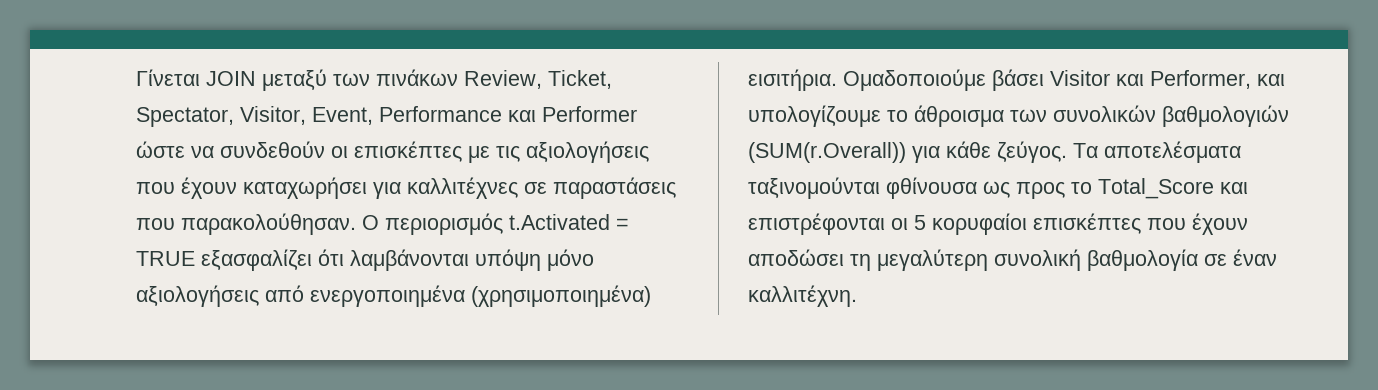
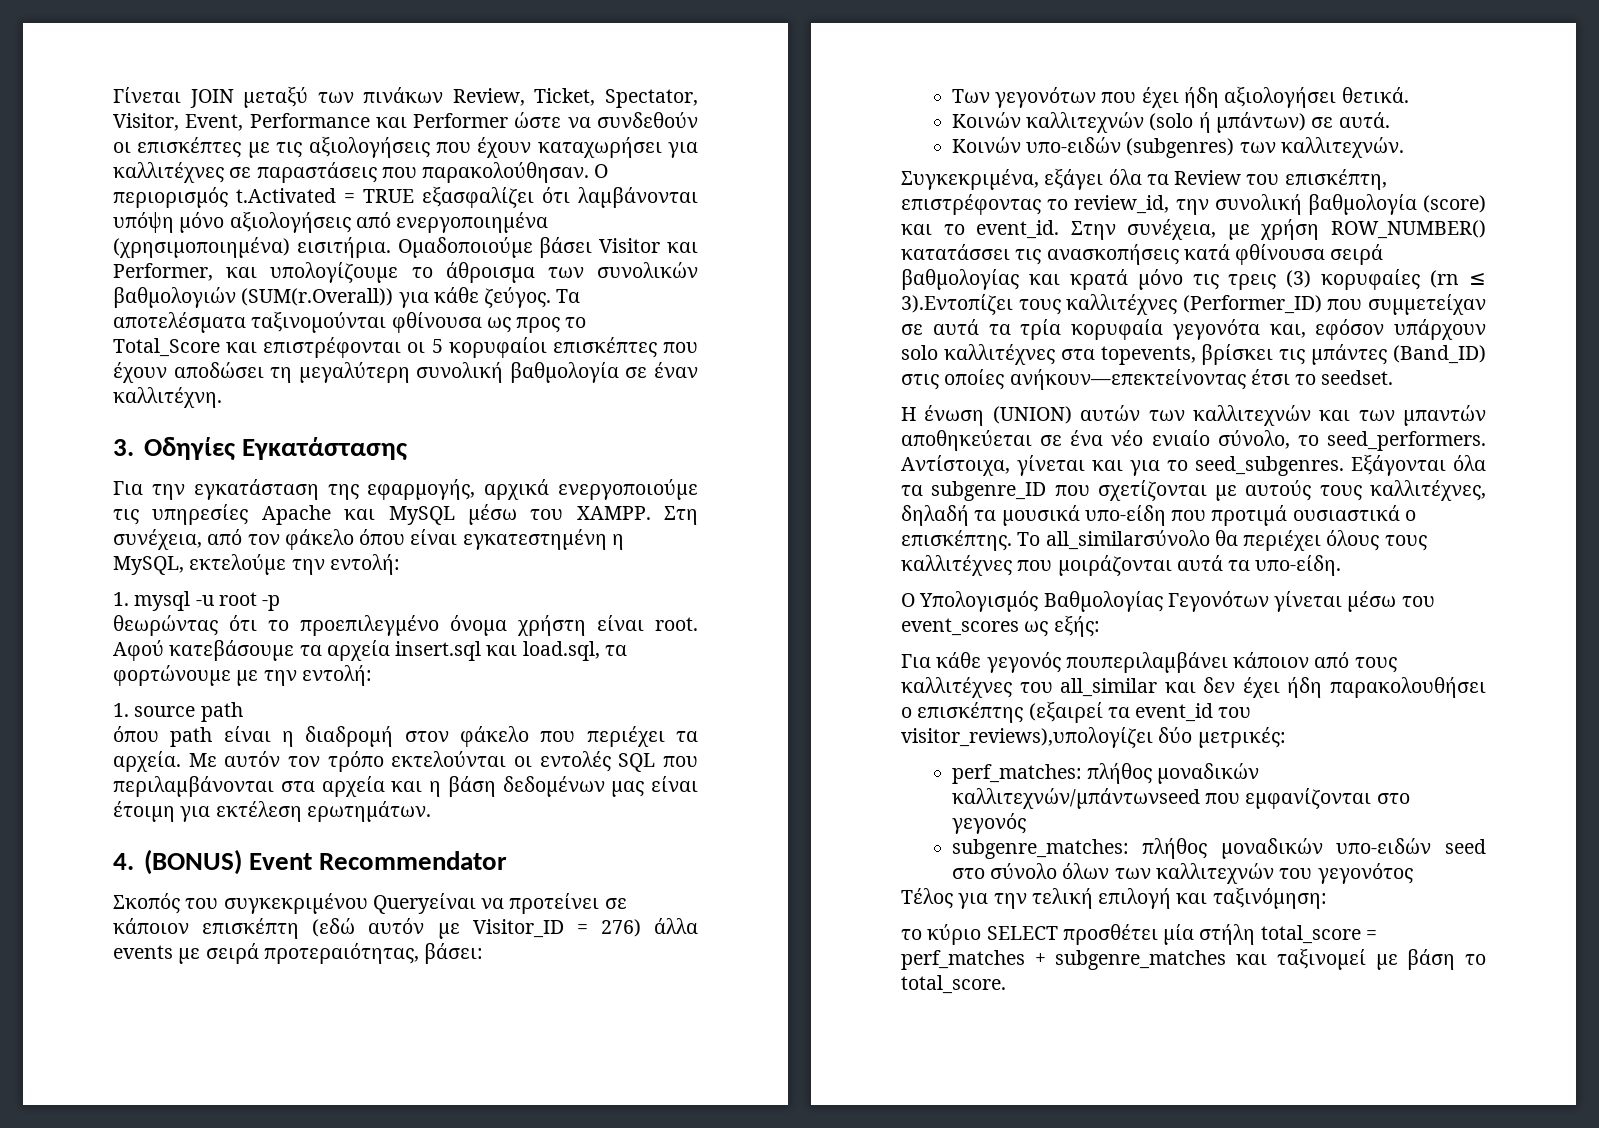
(857, 296) none -> [113,437,408,461] [113,479,699,500] [113,504,698,525] [113,529,624,550] [113,554,400,575] [113,591,281,611] [113,615,698,636] [113,640,627,661] [113,665,372,686] [113,702,243,722] [113,726,698,747] [113,751,698,772] [113,776,698,797] [113,801,431,822] [113,849,508,875] [113,893,627,914] [113,918,698,939] [113,943,484,964] [951,86,1409,108] [951,112,1390,133] [951,137,1405,158] [901,168,1387,190] [901,194,1486,215] [901,219,1486,240] [901,244,1384,265] [901,269,1486,290] [901,294,1486,316] [901,319,1486,340] [901,344,1486,365] [901,369,1394,390] [901,405,1486,426] [901,430,1486,451] [901,454,1486,476] [901,480,1486,502] [901,505,1416,526] [901,530,1427,551] [901,555,1342,577] [901,591,1435,612] [901,615,1100,637] [901,652,1397,673] [901,677,1486,698] [901,701,1252,723] [901,727,1286,749] [951,763,1260,784] [951,788,1410,810] [951,813,1026,834] [951,838,1486,859] [951,863,1413,884] [901,887,1327,909] [901,924,1377,945] [901,948,1486,970] [901,975,1006,994] // 3. Οδηγίες Εγκατάστασης // Για την εγκατάσταση της εφαρμογής, αρχικά ενεργοποιούμε τις υπηρεσίες Apache και MySQL μέσω του XAMPP. Στη συνέχεια, από τον φάκελο όπου είναι εγκατεστημένη η MySQL, εκτελούμε την εντολή: // 1. mysql -u root -p // θεωρώντας ότι το προεπιλεγμένο όνομα χρήστη είναι root. Αφού κατεβάσουμε τα αρχεία insert.sql και load.sql, τα φορτώνουμε με την εντολή: // 1. source path // όπου path είναι η διαδρομή στον φάκελο που περιέχει τα αρχεία. Με αυτόν τον τρόπο εκτελούνται οι εντολές SQL που περιλαμβάνονται στα αρχεία και η βάση δεδομένων μας είναι έτοιμη για εκτέλεση ερωτημάτων. // 4. (BONUS) Event Recommendator // Σκοπός του συγκεκριμένου Queryείναι να προτείνει σε κάποιον επισκέπτη (εδώ αυτόν με Visitor_ID = 276) άλλα events με σειρά προτεραιότητας, βάσει: // Των γεγονότων που έχει ήδη αξιολογήσει θετικά. // Κοινών καλλιτεχνών (solo ή μπάντων) σε αυτά. // Κοινών υπο-ειδών (subgenres) των καλλιτεχνών. // Συγκεκριμένα, εξάγει όλα τα Review του επισκέπτη, επιστρέφοντας το review_id, την συνολική βαθμολογία (score) και το event_id. Στην συνέχεια, με χρήση ROW_NUMBER() κατατάσσει τις ανασκοπήσεις κατά φθίνουσα σειρά βαθμολογίας και κρατά μόνο τις τρεις (3) κορυφαίες (rn ≤ 3).Εντοπίζει τους καλλιτέχνες (Performer_ID) που συμμετείχαν σε αυτά τα τρία κορυφαία γεγονότα και, εφόσον υπάρχουν solo καλλιτέχνες στα topevents, βρίσκει τις μπάντες (Band_ID) στις οποίες ανήκουν—επεκτείνοντας έτσι το seedset. // Η ένωση (UNION) αυτών των καλλιτεχνών και των μπαντών αποθηκεύεται σε ένα νέο ενιαίο σύνολο, το seed_performers. Αντίστοιχα, γίνεται και για το seed_subgenres. Εξάγονται όλα τα subgenre_ID που σχετίζονται με αυτούς τους καλλιτέχνες, δηλαδή τα μουσικά υπο-είδη που προτιμά ουσιαστικά ο επισκέπτης. Το all_similarσύνολο θα περιέχει όλους τους καλλιτέχνες που μοιράζονται αυτά τα υπο-είδη. // Ο Υπολογισμός Βαθμολογίας Γεγονότων γίνεται μέσω του event_scores ως εξής: // Για κάθε γεγονός πουπεριλαμβάνει κάποιον από τους καλλιτέχνες του all_similar και δεν έχει ήδη παρακολουθήσει ο επισκέπτης (εξαιρεί τα event_id του visitor_reviews),υπολογίζει δύο μετρικές: // perf_matches: πλήθος μοναδικών καλλιτεχνών/μπάντωνseed που εμφανίζονται στο γεγονός // subgenre_matches: πλήθος μοναδικών υπο-ειδών seed στο σύνολο όλων των καλλιτεχνών του γεγονότος // Τέλος για την τελική επιλογή και ταξινόμηση: // το κύριο SELECT προσθέτει μία στήλη total_score = perf_matches + subgenre_matches και ταξινομεί με βάση το total_score.

